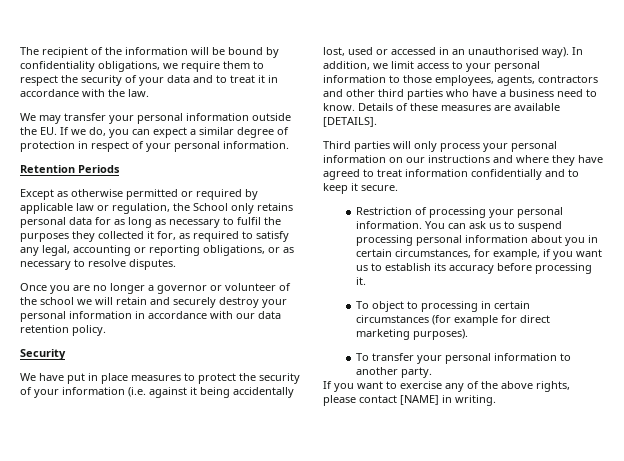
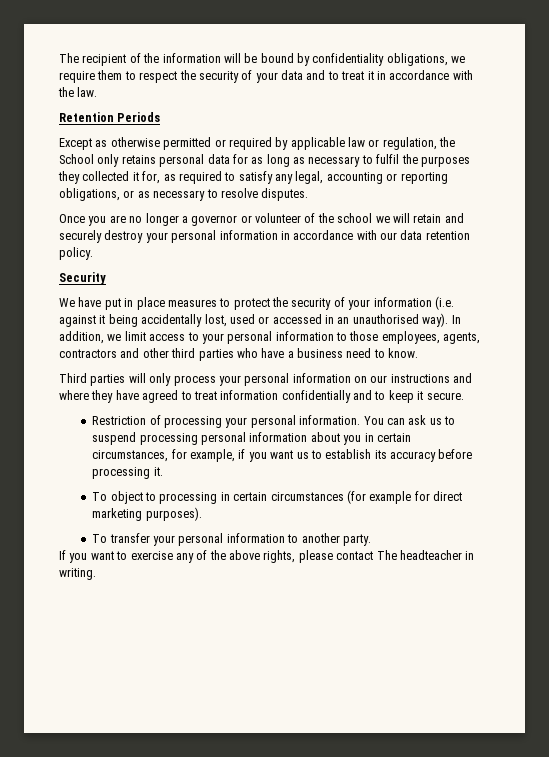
[20,113,291,124] [20,127,289,138] [20,141,289,152] // We may transfer your personal information outside the EU. If we do, you can expect a similar degree of protection in respect of your personal information. -> (98, 92) none
[358,103,560,111] [323,117,377,127] Details of these measures are available [DETAILS]. -> (419, 353) none
[400,395,439,405] [NAME] -> [376,550,462,560] The headteacher

